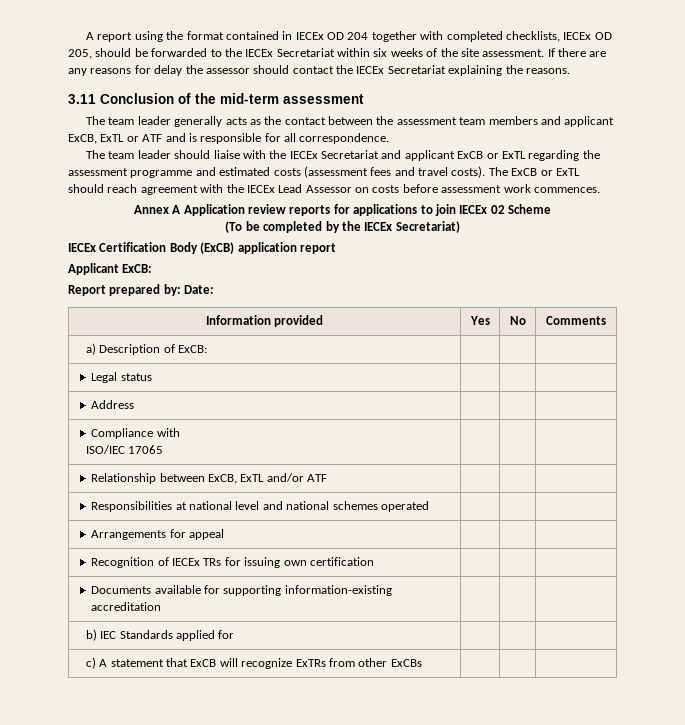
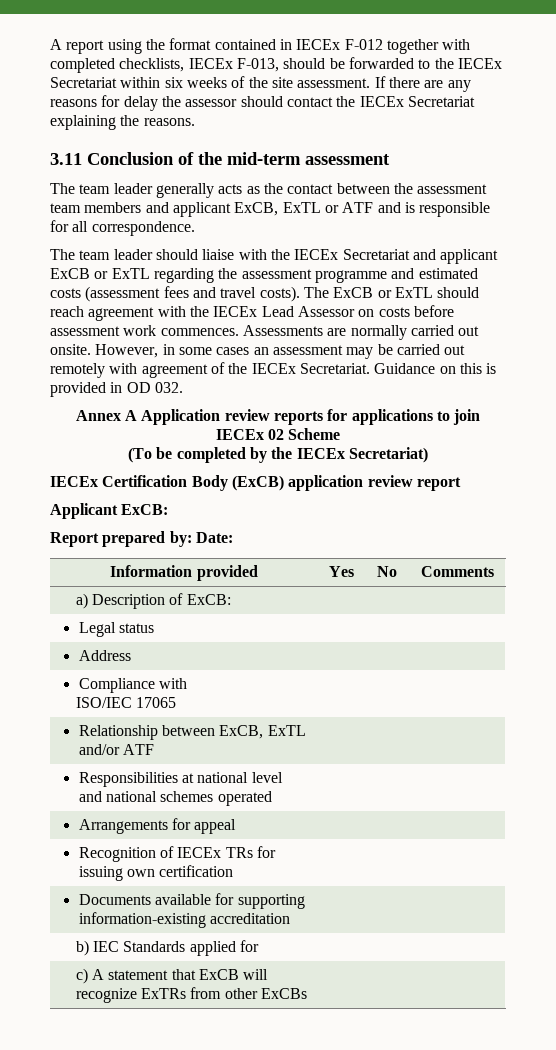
[327,32,369,40] OD 204 -> [344,39,383,50] F-012
[594,32,612,40] [68,49,92,59] OD 205, -> [236,58,279,72] F-013,
(600, 190) none -> [242,325,480,340] [50,344,466,359] [50,362,497,378] [50,382,183,397] Assessments are normally carried out onsite. However, in some cases an assessment may be carried out remotely with agreement of the IECEx Secretariat. Guidance on this is provided in OD 032.
(297, 248) none -> [367,475,413,487] review

